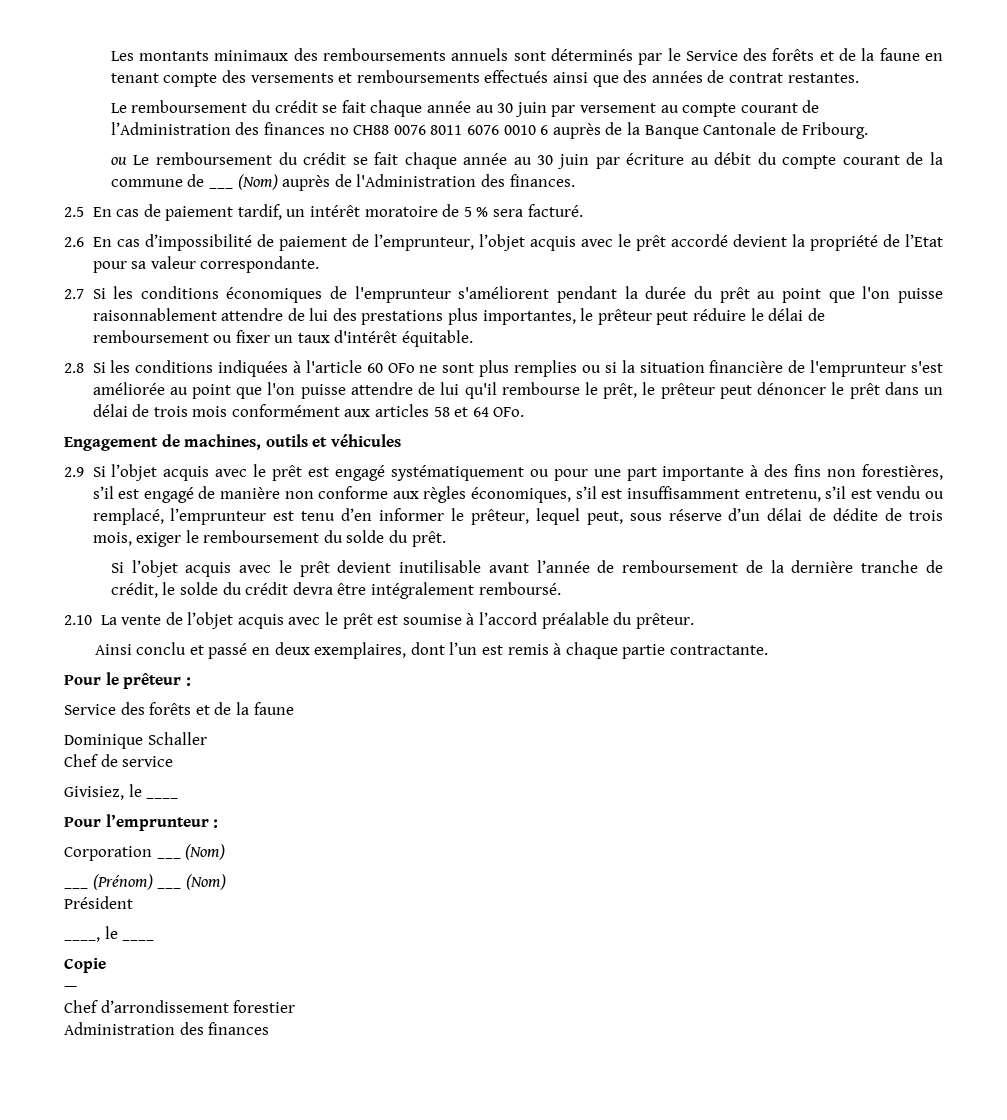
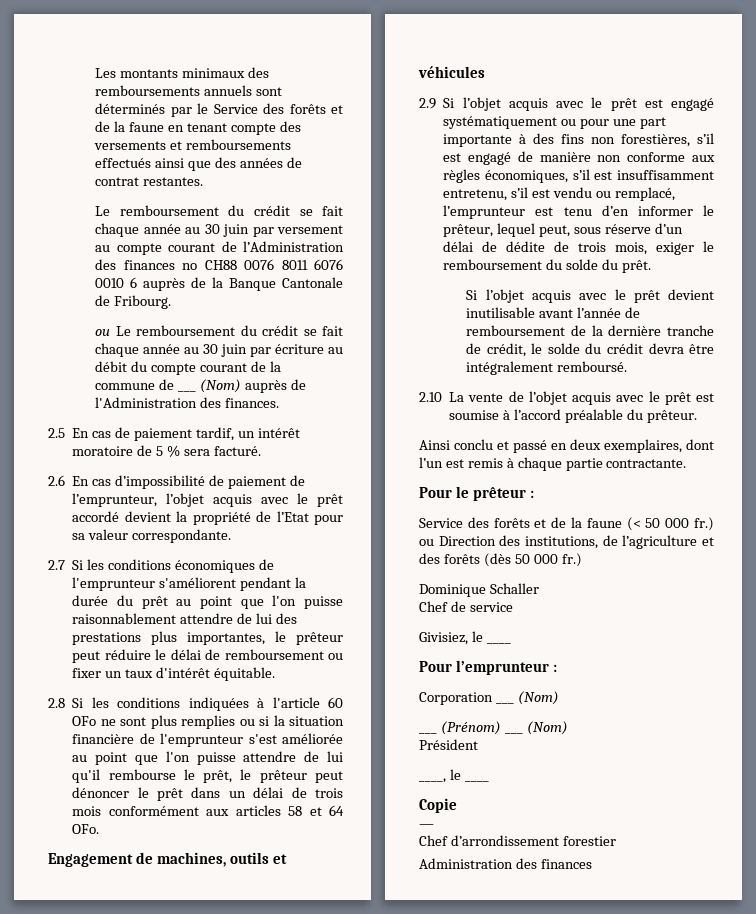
(294, 708) none -> [626,517,714,531] [419,535,714,549] [419,553,582,567] (< 50 000 fr.) ou Direction des institutions, de l’agriculture et des forêts (dès 50 000 fr.)

